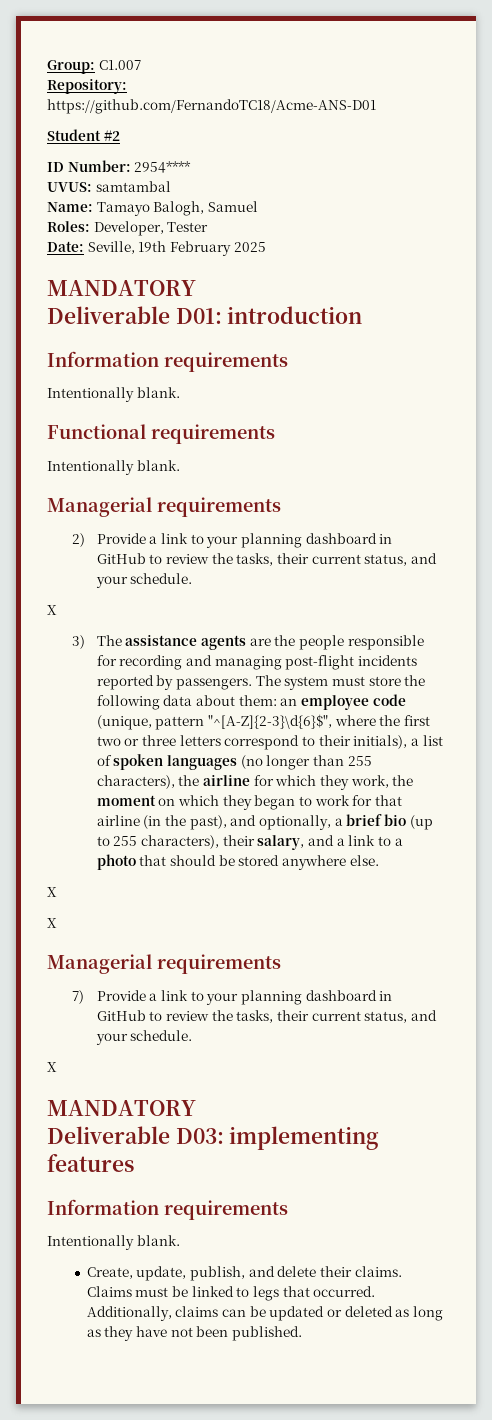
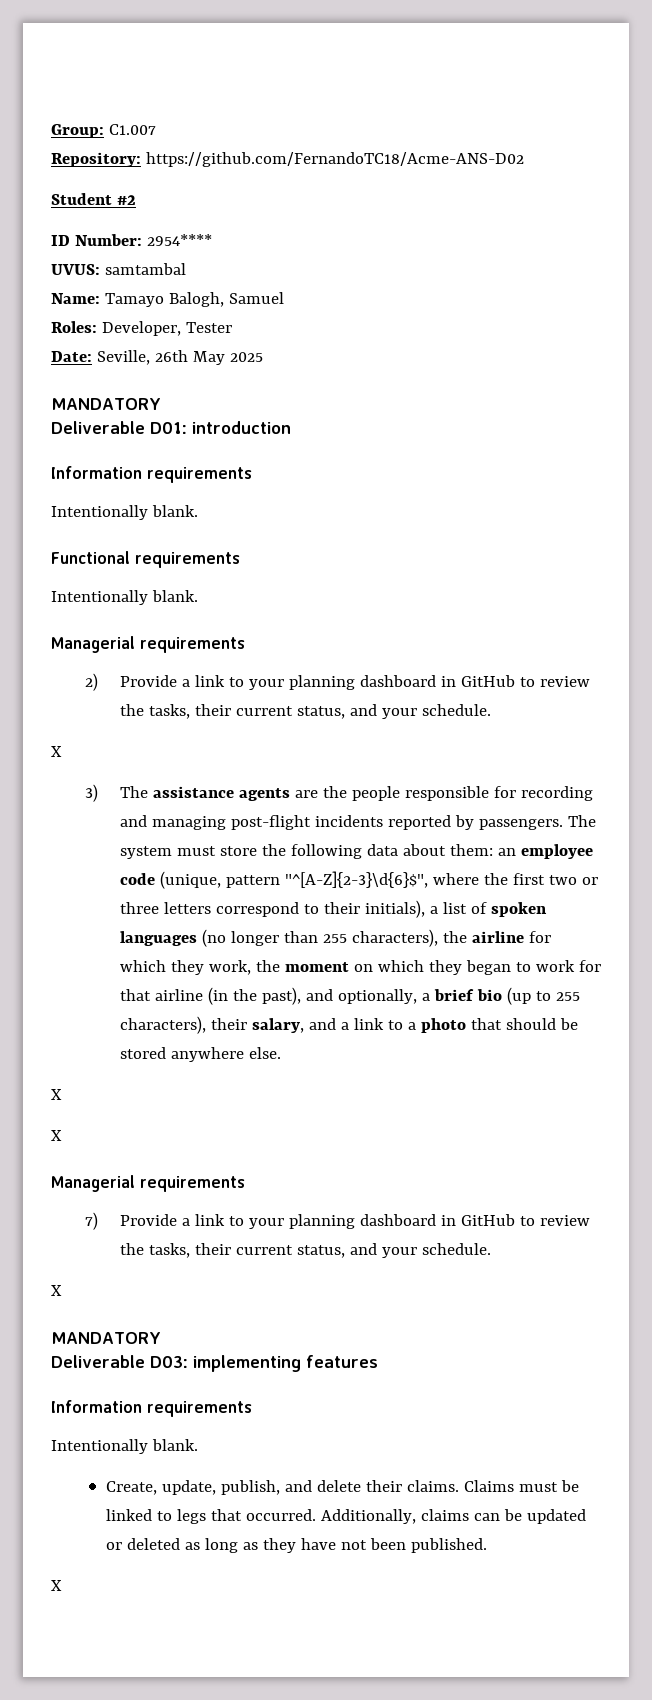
[47,99,376,114] https://github.com/FernandoTC18/Acme-ANS-D01 -> [145,152,524,167] https://github.com/FernandoTC18/Acme-ANS-D02
[138,241,231,256] 19th February -> [154,350,225,365] 26th May
(302, 1333) none -> [51,1580,62,1591] // X

